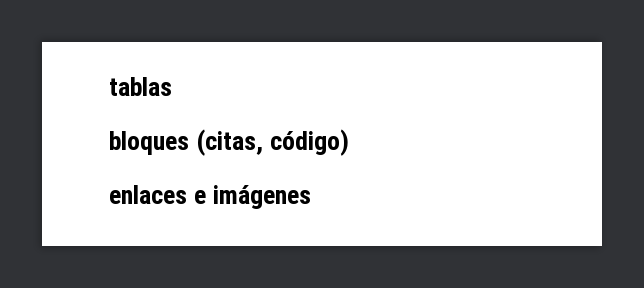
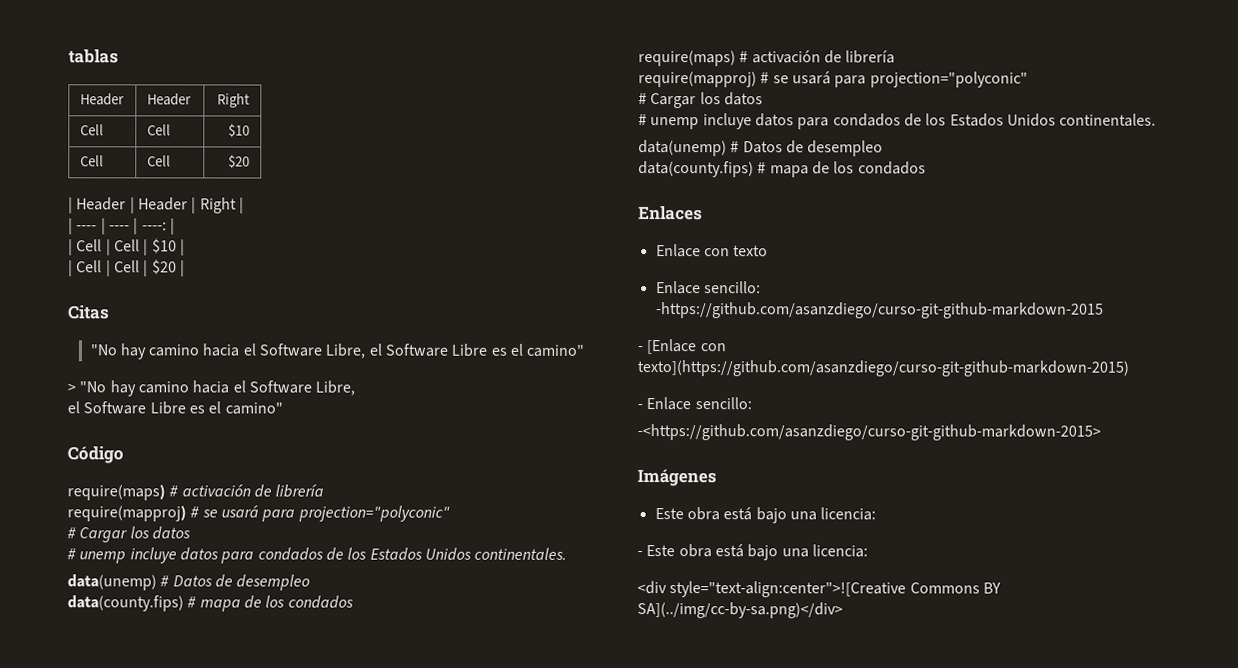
[109,129,350,156] [109,185,312,209] // bloques (citas, código) // enlaces e imágenes -> [79,93,125,106] [146,93,192,106] [217,93,251,108] [79,124,104,136] [146,124,171,136] [228,123,251,138] [79,155,104,167] [146,155,171,167] [228,154,251,169] [68,197,244,214] [68,218,175,235] [68,238,185,256] [68,259,185,277] [68,305,110,320] [89,343,585,360] [67,380,356,397] [67,401,283,415] [67,446,124,464] [67,484,325,501] [67,505,450,522] [67,526,191,543] [67,547,568,564] [67,574,311,591] [67,595,354,612] [638,50,896,67] [638,71,1028,88] [638,92,763,109] [638,113,1157,130] [638,140,884,157] [638,161,926,178] [638,206,703,221] [655,244,769,258] [655,281,761,295] [655,302,1104,319] [637,339,726,355] [637,360,1129,377] [637,397,752,411] [637,424,1101,441] [637,469,717,487] [654,507,877,524] [637,544,868,561] [637,581,1001,598] [637,602,843,619] // Header | Header | Right // Cell | Cell | $10 // Cell | Cell | $20 // | Header | Header | Right | // | ---- | ---- | ----: | // | Cell | Cell | $10 | // | Cell | Cell | $20 | // Citas // "No hay camino hacia el Software Libre, el Software Libre es el camino" // > "No hay camino hacia el Software Libre, // el Software Libre es el camino" // Código // require(maps) # activación de librería // require(mapproj) # se usará para projection="polyconic" // # Cargar los datos // # unemp incluye datos para condados de los Estados Unidos continentales. // data(unemp) # Datos de desempleo // data(county.fips) # mapa de los condados // require(maps) # activación de librería // require(mapproj) # se usará para projection="polyconic" // # Cargar los datos // # unemp incluye datos para condados de los Estados Unidos continentales. // data(unemp) # Datos de desempleo // data(county.fips) # mapa de los condados // Enlaces // Enlace con texto // Enlace sencillo: -https://github.com/asanzdiego/curso-git-github-markdown-2015 // - [Enlace con texto](https://github.com/asanzdiego/curso-git-github-markdown-2015) // - Enlace sencillo: // -<https://github.com/asanzdiego/curso-git-github-markdown-2015> // Imágenes // Este obra está bajo una licencia: // - Este obra está bajo una licencia: // <div style="text-align:center">![Creative Commons BY SA](../img/cc-by-sa.png)</div>

